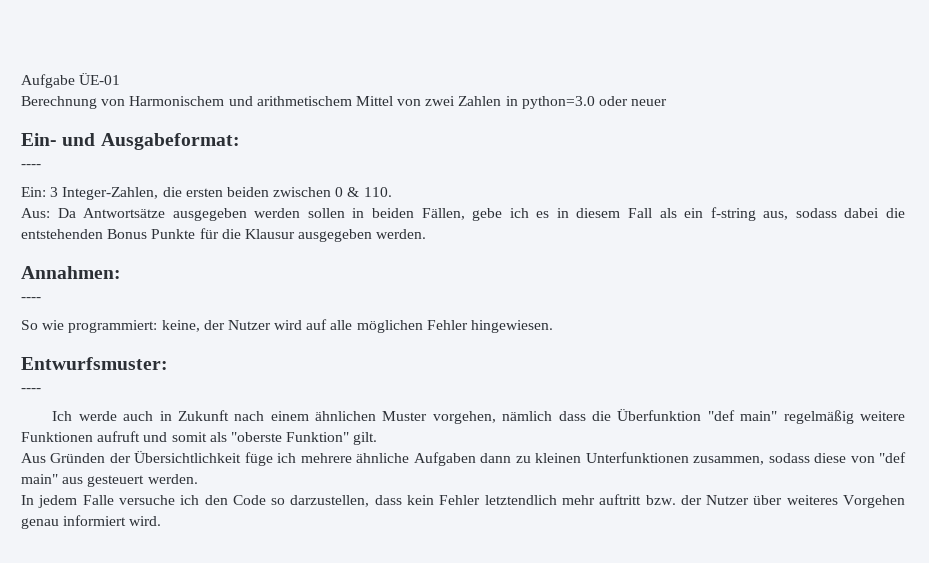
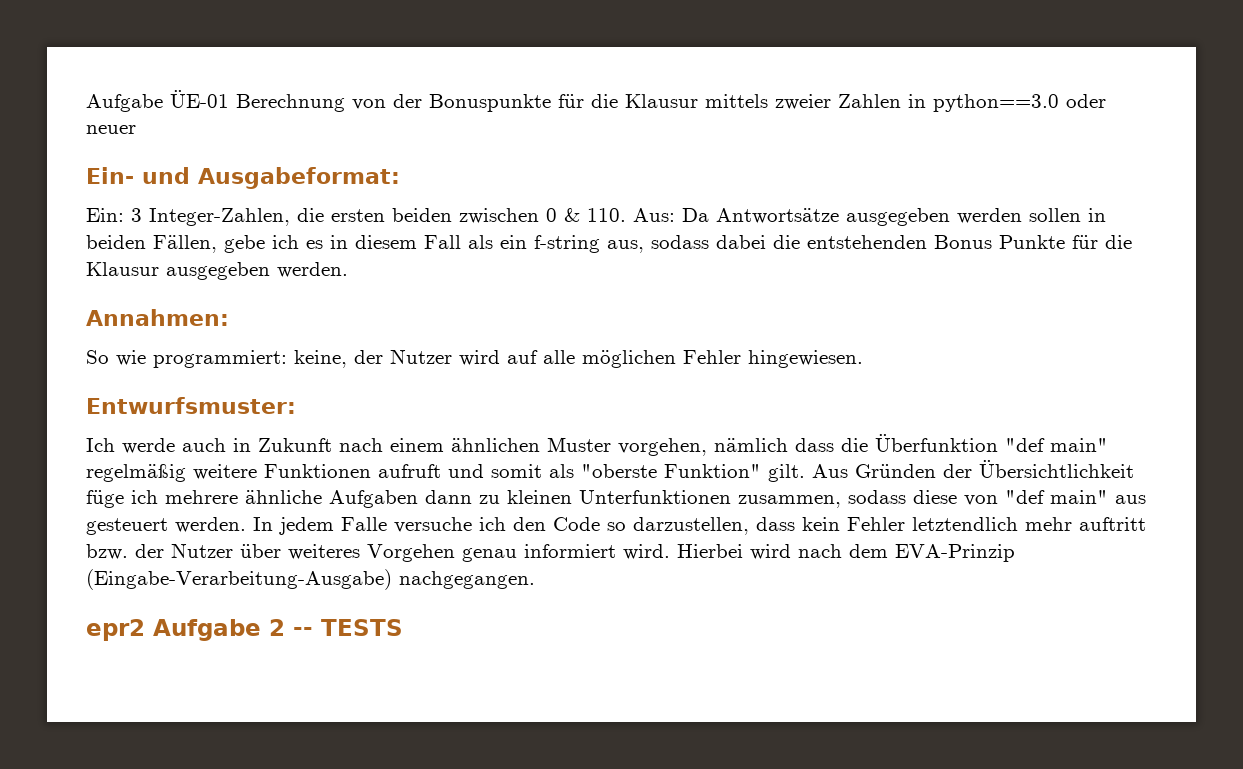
(121, 79) // -> (229, 99) none
[129,96,456,106] Harmonischem und arithmetischem Mittel von zwei -> [393,94,831,112] der Bonuspunkte für die Klausur mittels zweier
[521,96,595,109] python=3.0 -> [933,94,1059,112] python==3.0
[21,164,41,168] // ---- -> (400, 178) none
(392, 192) // -> (626, 215) none
[21,297,41,301] // ---- -> (229, 317) none
[21,388,41,392] // ---- -> (296, 405) none
(378, 438) // -> (805, 473) none
(198, 479) // -> (246, 525) none
(162, 521) none -> [677,544,1015,562] [86,569,535,590] [86,619,403,641] Hierbei wird nach dem EVA-Prinzip (Eingabe-Verarbeitung-Ausgabe) nachgegangen. // epr2 Aufgabe 2 -- TESTS

